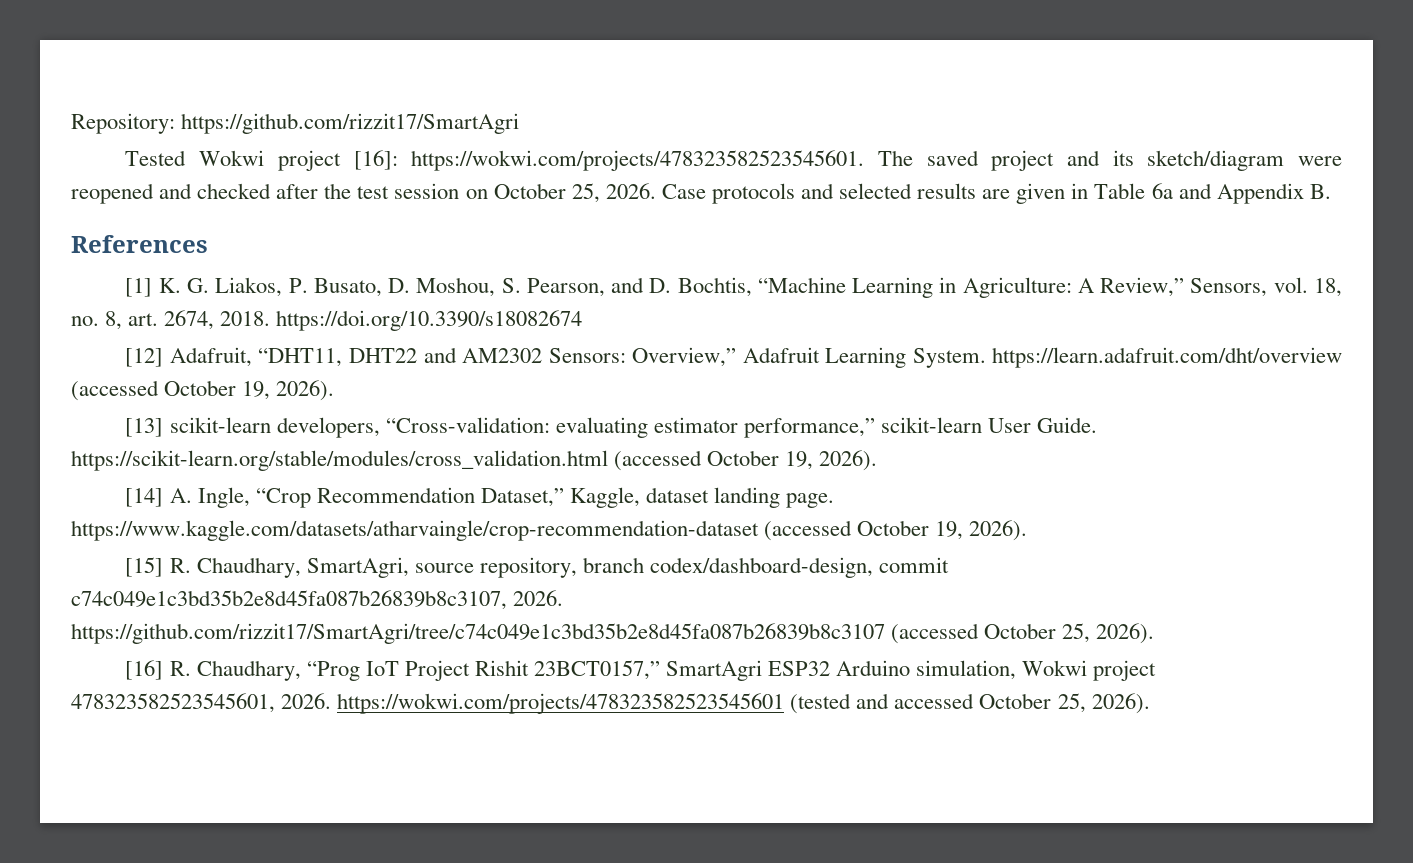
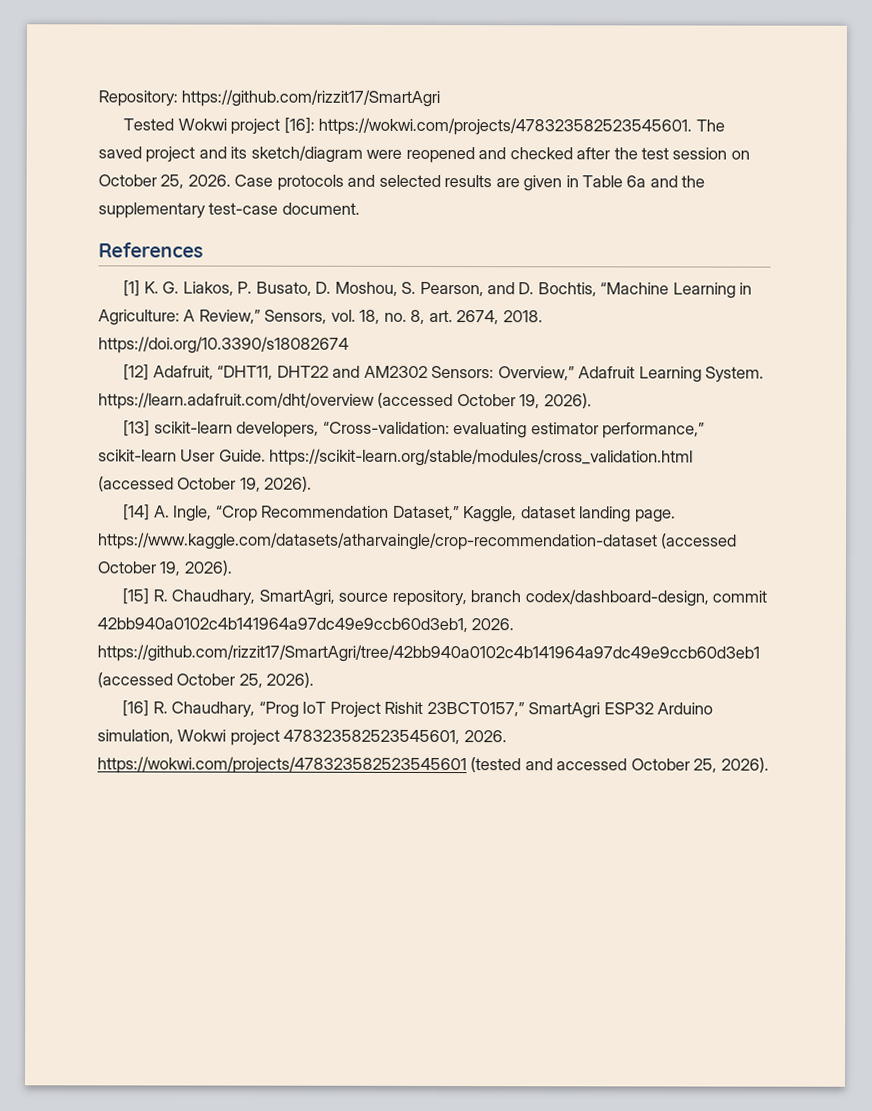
[1216,183,1331,204] Appendix B. -> [681,175,706,188] [98,202,360,219] the supplementary test-case document.
[71,590,564,610] [71,623,885,644] c74c049e1c3bd35b2e8d45fa087b26839b8c3107, 2026. https://github.com/rizzit17/SmartAgri/tree/c74c049e1c3bd35b2e8d45fa087b26839b8c3107 -> [97,617,515,633] [97,644,760,663] 42bb940a0102c4b141964a97dc49e9ccb60d3eb1, 2026. https://github.com/rizzit17/SmartAgri/tree/42bb940a0102c4b141964a97dc49e9ccb60d3eb1

